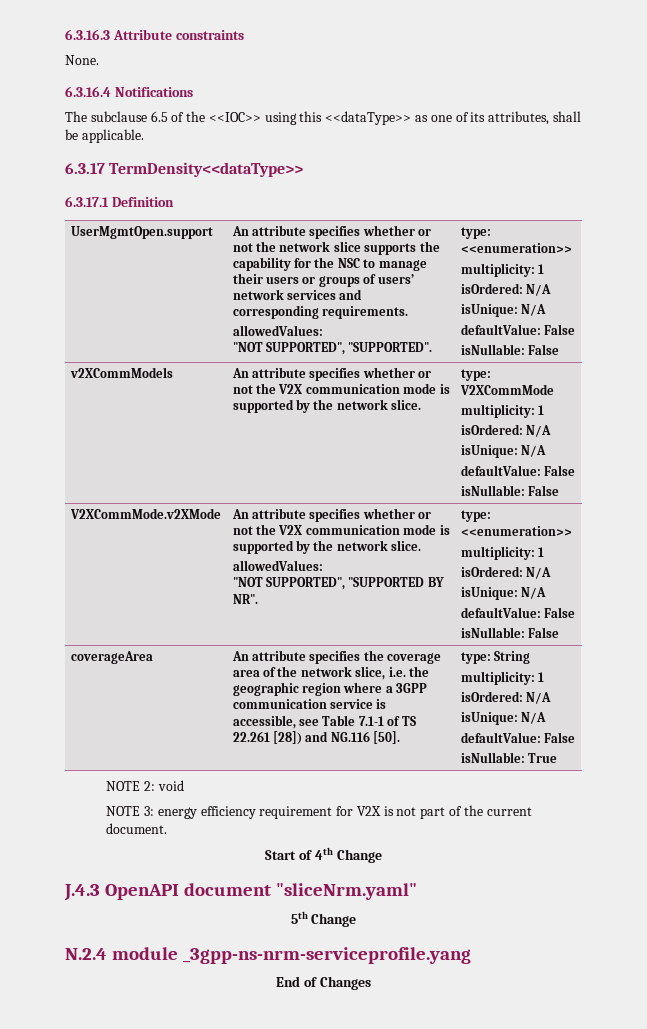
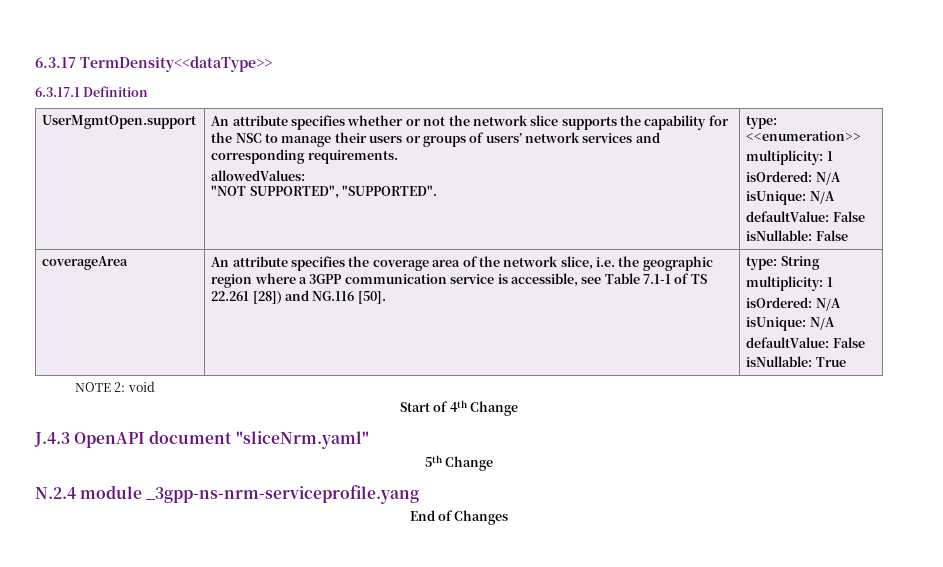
[65,29,244,40] [65,55,99,65] [65,86,193,97] [65,111,581,125] [65,129,144,143] 6.3.16.3 Attribute constraints // None. // 6.3.16.4 Notifications // The subclause 6.5 of the <<IOC>> using this <<dataType>> as one of its attributes, shall be applicable. // -> (35, 62) none
[69,367,173,378] [231,367,432,381] [232,383,450,394] [232,399,422,413] [460,369,491,381] [459,384,554,395] [460,404,544,418] [460,424,551,437] [460,445,546,458] [460,465,575,476] [460,485,559,496] [69,508,221,519] [231,508,432,522] [232,524,450,535] [232,540,422,554] [232,560,323,571] [232,577,444,590] [232,594,258,604] [460,510,491,522] [460,526,572,536] [460,546,544,560] [460,566,551,579] [460,587,546,600] [460,607,575,618] [460,627,559,638] // v2XCommModels | An attribute specifies whether or not the V2X communication mode is supported by the network slice. | type: V2XCommMode // multiplicity: 1 // isOrdered: N/A // isUnique: N/A // defaultValue: False // isNullable: False // V2XCommMode.v2XMode | An attribute specifies whether or not the V2X communication mode is supported by the network slice. // allowedValues: // "NOT SUPPORTED", "SUPPORTED BY NR". | type: <<enumeration>> // multiplicity: 1 // isOrdered: N/A // isUnique: N/A // defaultValue: False // isNullable: False -> (848, 235) none
[106,805,532,819] [106,823,168,834] // NOTE 3: energy efficiency requirement for V2X is not part of the current document. -> (155, 386) none

